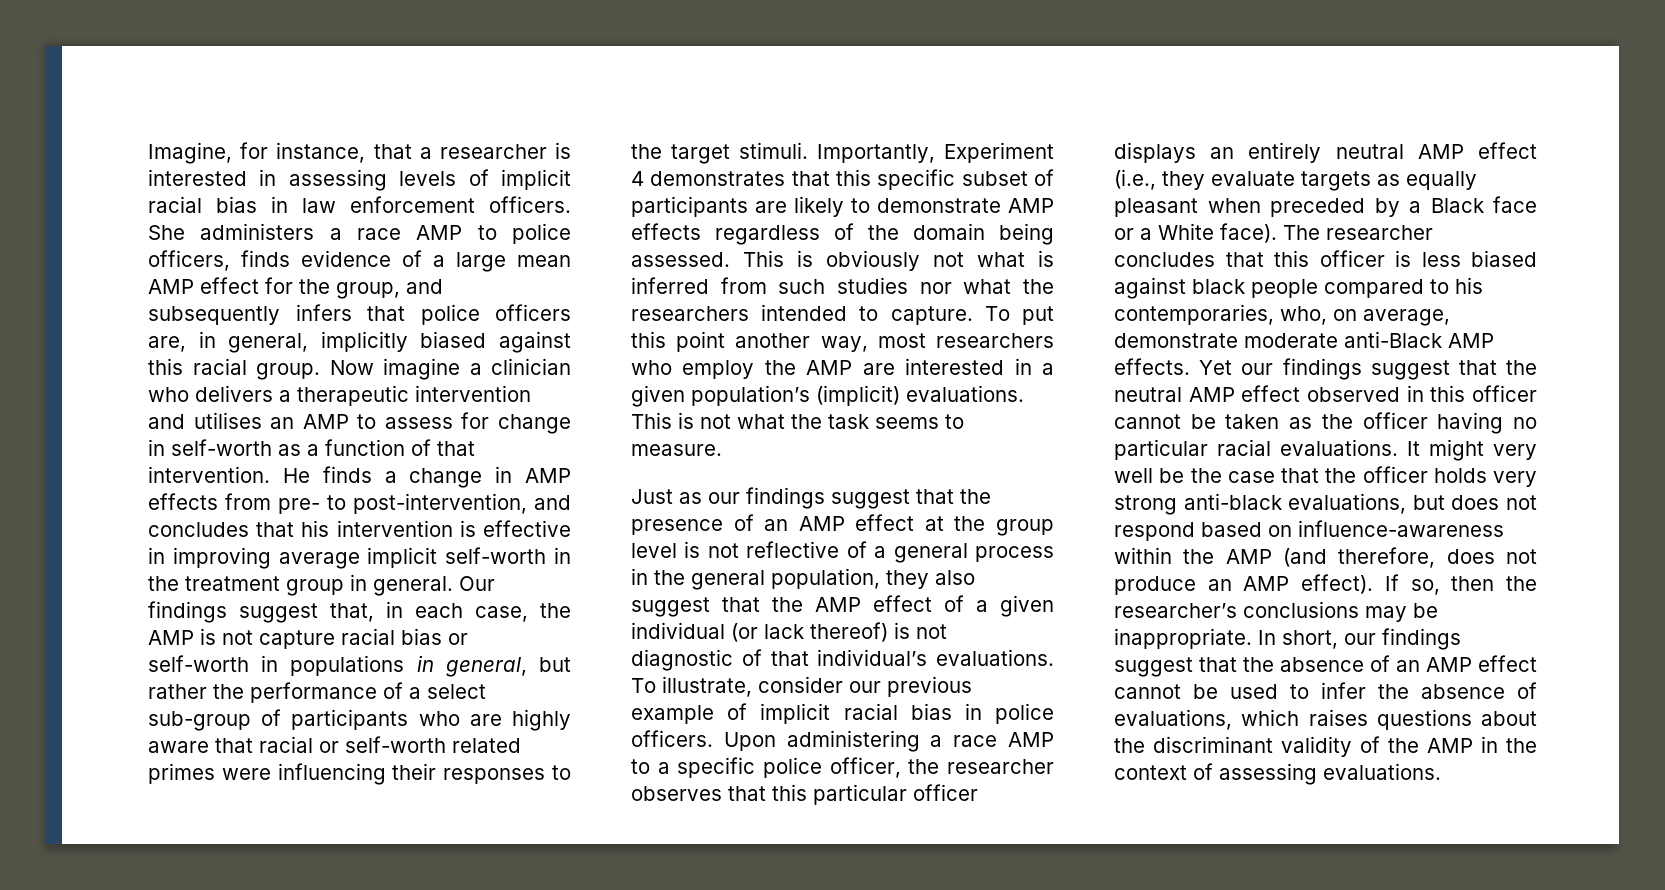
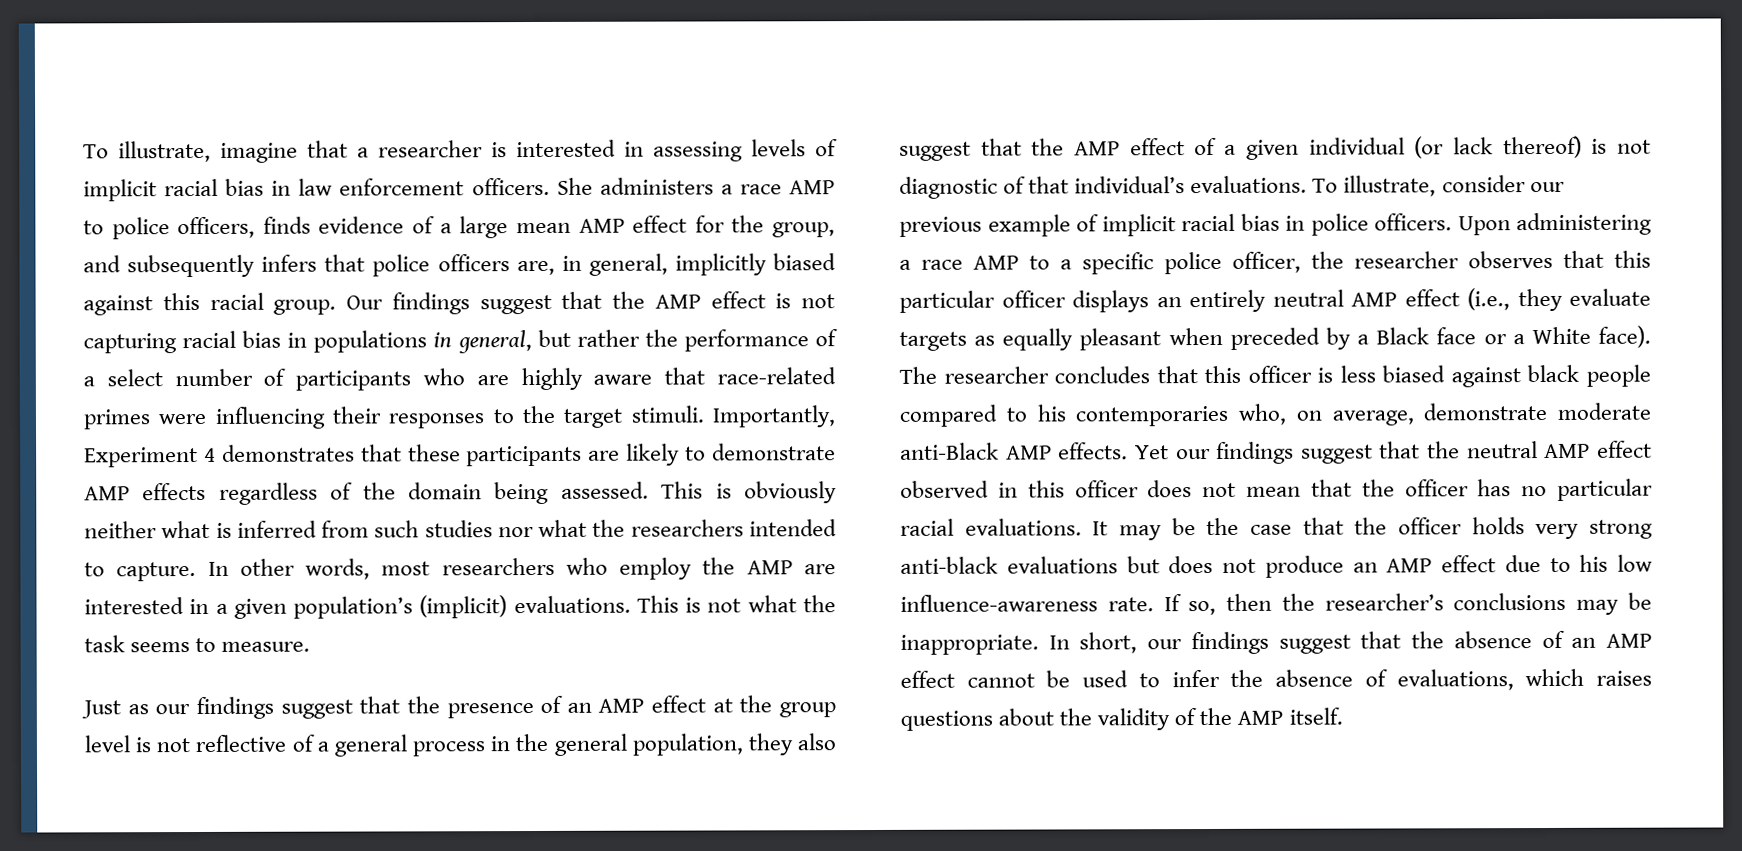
[148,142,366,164] Imagine, for instance, -> [83,140,298,163] To illustrate, imagine
[329,358,571,380] [148,385,531,406] [148,412,571,434] [148,439,475,456] [148,466,571,488] [148,493,571,514] [148,520,571,537] [148,547,571,569] [148,574,495,596] [148,601,571,623] [148,628,468,649] [148,655,249,672] Now imagine a clinician who delivers a therapeutic intervention and utilises an AMP to assess for change in self-worth as a function of that intervention. He finds a change in AMP effects from pre- to post-intervention, and concludes that his intervention is effective in improving average implicit self-worth in the treatment group in general. Our findings suggest that, in each case, the AMP is not capture racial bias or self-worth -> [346,291,835,315] [83,330,282,354] Our findings suggest that the AMP effect is not capturing racial bias
[148,711,251,731] sub-group -> [174,368,253,387] number
[259,736,521,753] racial or self-worth related -> [717,367,836,385] race-related
[836,169,1054,190] this specific subset of -> [407,444,461,462] these
[933,252,964,267] not -> [84,521,157,539] neither
[984,306,1054,325] [631,331,868,352] To put this point another way, -> [207,558,371,580] In other words,
[1114,304,1274,325] contemporaries, -> [1075,405,1230,427] contemporaries
[1114,412,1504,434] cannot be taken as the officer having -> [1147,479,1512,498] does not mean that the officer has
[1429,439,1537,461] [1114,468,1153,483] might very well -> [1119,525,1162,541] may
[1288,493,1407,514] evaluations, -> [1006,556,1118,574] evaluations
[1114,520,1504,541] [1114,547,1537,568] [1114,574,1374,595] respond based on influence-awareness within the AMP (and therefore, does not produce an AMP effect). -> [1264,554,1653,578] [900,594,1154,612] produce an AMP effect due to his low influence-awareness rate.
[1153,736,1273,753] discriminant -> (1093, 717) none
[1481,736,1537,753] [1114,763,1441,785] in the context of assessing evaluations. -> [1288,707,1343,725] itself.

